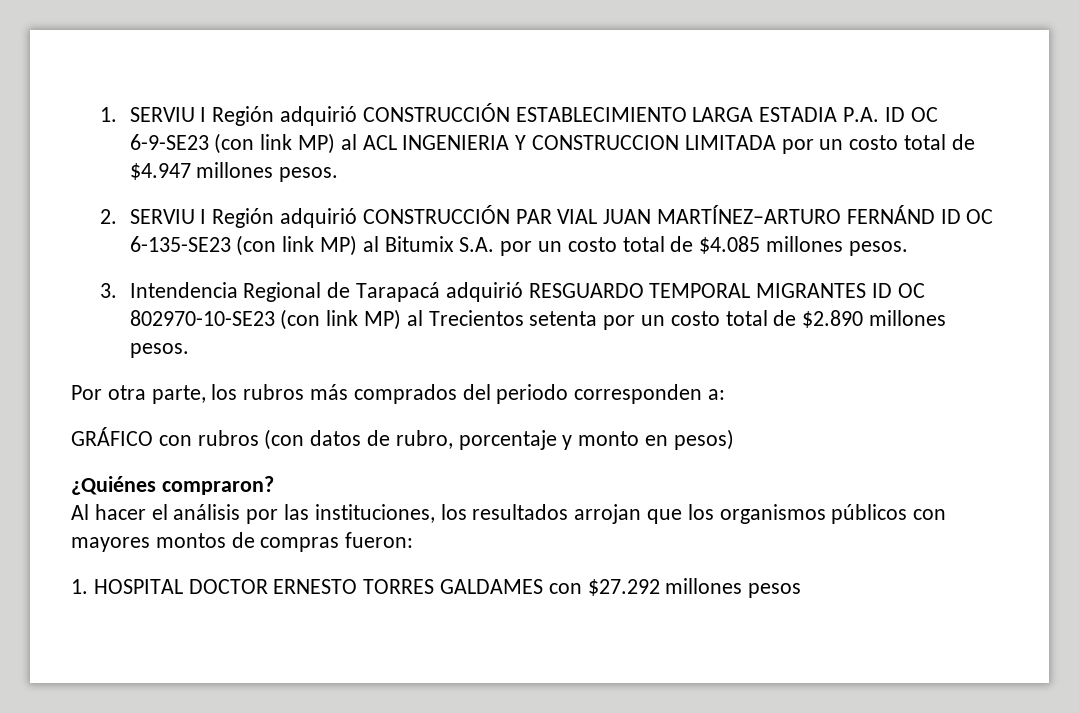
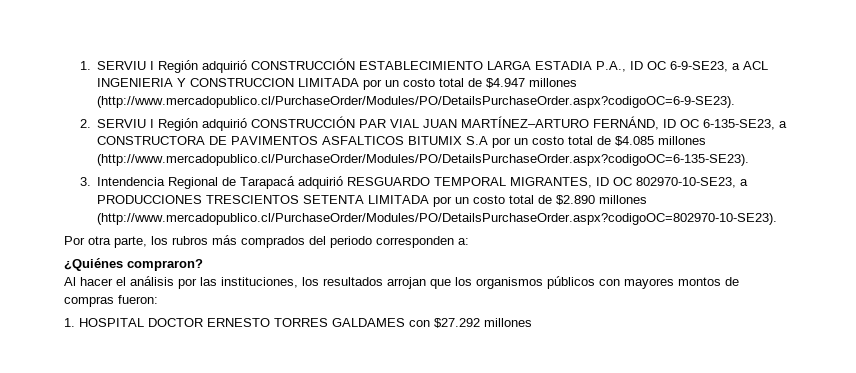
[843,107,938,122] [129,133,357,154] P.A. ID OC 6-9-SE23 (con link MP) al -> [596,61,741,72] P.A., ID OC 6-9-SE23, a
[279,167,339,182] pesos. -> [97,96,736,108] (http://www.mercadopublico.cl/PurchaseOrder/Modules/PO/DetailsPurchaseOrder.aspx?codigoOC=6-9-SE23).
[846,205,994,224] [129,235,495,256] FERNÁND ID OC 6-135-SE23 (con link MP) al Bitumix S.A. -> [593,116,788,130] [97,136,489,145] FERNÁND, ID OC 6-135-SE23, a CONSTRUCTORA DE PAVIMENTOS ASFALTICOS BITUMIX S.A
[848,241,908,256] pesos. -> [97,154,750,166] (http://www.mercadopublico.cl/PurchaseOrder/Modules/PO/DetailsPurchaseOrder.aspx?codigoOC=6-135-SE23).
[756,283,925,298] [129,309,598,330] MIGRANTES ID OC 802970-10-SE23 (con link MP) al Trecientos setenta -> [510,177,749,188] [97,195,430,204] MIGRANTES, ID OC 802970-10-SE23, a PRODUCCIONES TRESCIENTOS SETENTA LIMITADA
[129,343,189,358] pesos. -> [97,213,778,225] (http://www.mercadopublico.cl/PurchaseOrder/Modules/PO/DetailsPurchaseOrder.aspx?codigoOC=802970-10-SE23).
[71,427,734,450] // GRÁFICO con rubros (con datos de rubro, porcentaje y monto en pesos) -> (469, 241) none
[748,583,802,598] pesos -> (532, 322) none

